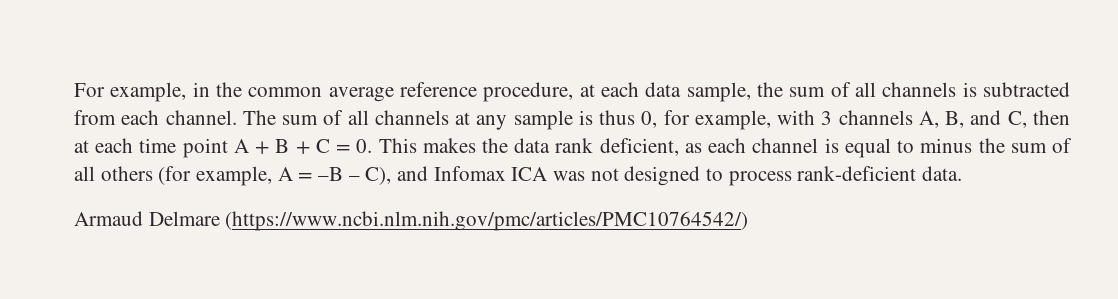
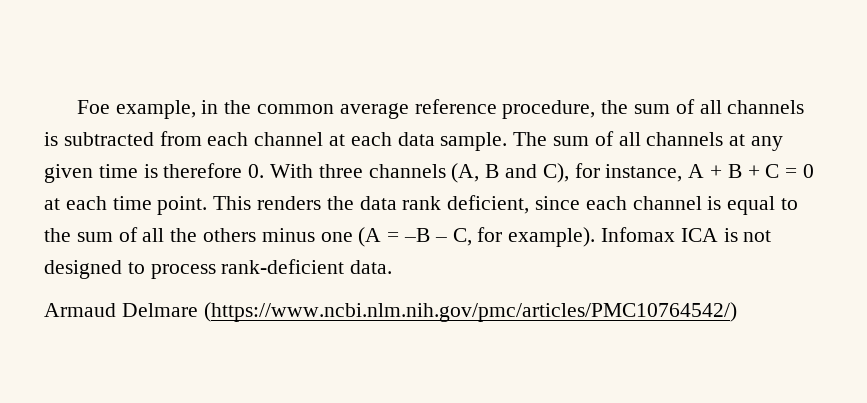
[74,83,105,97] For -> [76,100,110,114] Foe
[579,82,751,102] at each data sample, -> (596, 109) none
[165,110,237,125] channel. -> [254,132,508,151] channel at each data sample.
[513,110,1070,130] [74,138,228,158] sample is thus 0, for example, with 3 channels A, B, and C, then at each time point -> [44,163,683,183] given time is therefore 0. With three channels (A, B and C), for instance,
[356,138,476,153] 0. This makes -> [803,164,815,178] [44,196,322,215] 0 at each time point. This renders
[684,143,702,153] as -> [535,196,581,210] since
[920,138,1073,153] [74,166,429,186] minus the sum of all others (for example, A = –B – C), and -> [44,227,596,247] the sum of all the others minus one (A = –B – C, for example).
[553,171,586,181] was -> [723,228,738,242] is

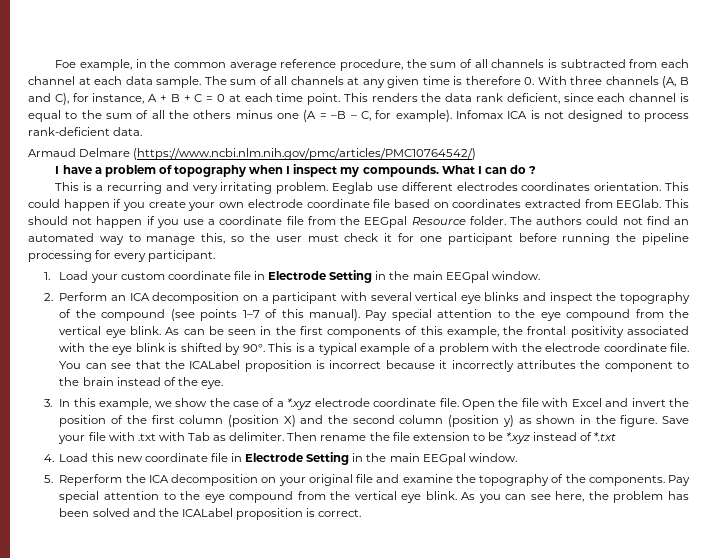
(737, 312) none -> [55,164,537,177] [55,182,689,194] [28,199,689,211] [28,216,690,228] [28,233,689,245] [28,250,216,262] [43,270,540,283] [43,292,690,304] [59,309,689,321] [59,326,689,338] [59,343,689,355] [59,360,689,372] [59,377,223,389] [43,398,690,410] [59,415,689,427] [58,432,617,444] [43,452,517,465] [43,474,691,486] [59,491,690,503] [59,508,362,520] // I have a problem of topography when I inspect my compounds. What I can do ? // This is a recurring and very irritating problem. Eeglab use different electrodes coordinates orientation. This could happen if you create your own electrode coordinate file based on coordinates extracted from EEGlab. This should not happen if you use a coordinate file from the EEGpal Resource folder. The authors could not find an automated way to manage this, so the user must check it for one participant before running the pipeline processing for every participant. // 1. Load your custom coordinate file in Electrode Setting in the main EEGpal window. // 2. Perform an ICA decomposition on a participant with several vertical eye blinks and inspect the topography of the compound (see points 1–7 of this manual). Pay special attention to the eye compound from the vertical eye blink. As can be seen in the first components of this example, the frontal positivity associated with the eye blink is shifted by 90°. This is a typical example of a problem with the electrode coordinate file. You can see that the ICALabel proposition is incorrect because it incorrectly attributes the component to the brain instead of the eye. // 3. In this example, we show the case of a *.xyz electrode coordinate file. Open the file with Excel and invert the position of the first column (position X) and the second column (position y) as shown in the figure. Save your file with .txt with Tab as delimiter. Then rename the file extension to be *.xyz instead of *.txt // 4. Load this new coordinate file in Electrode Setting in the main EEGpal window. // 5. Reperform the ICA decomposition on your original file and examine the topography of the components. Pay special attention to the eye compound from the vertical eye blink. As you can see here, the problem has been solved and the ICALabel proposition is correct.

